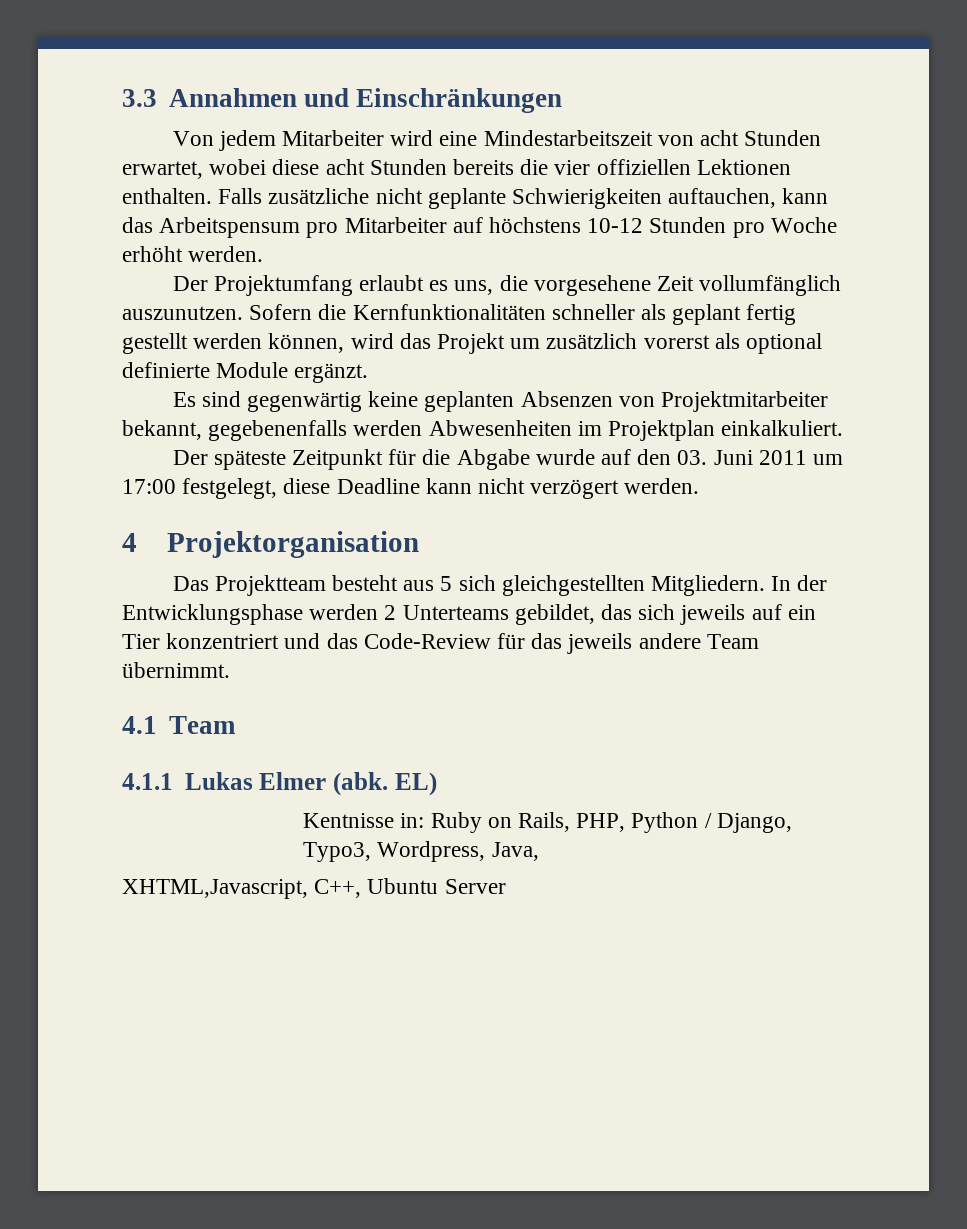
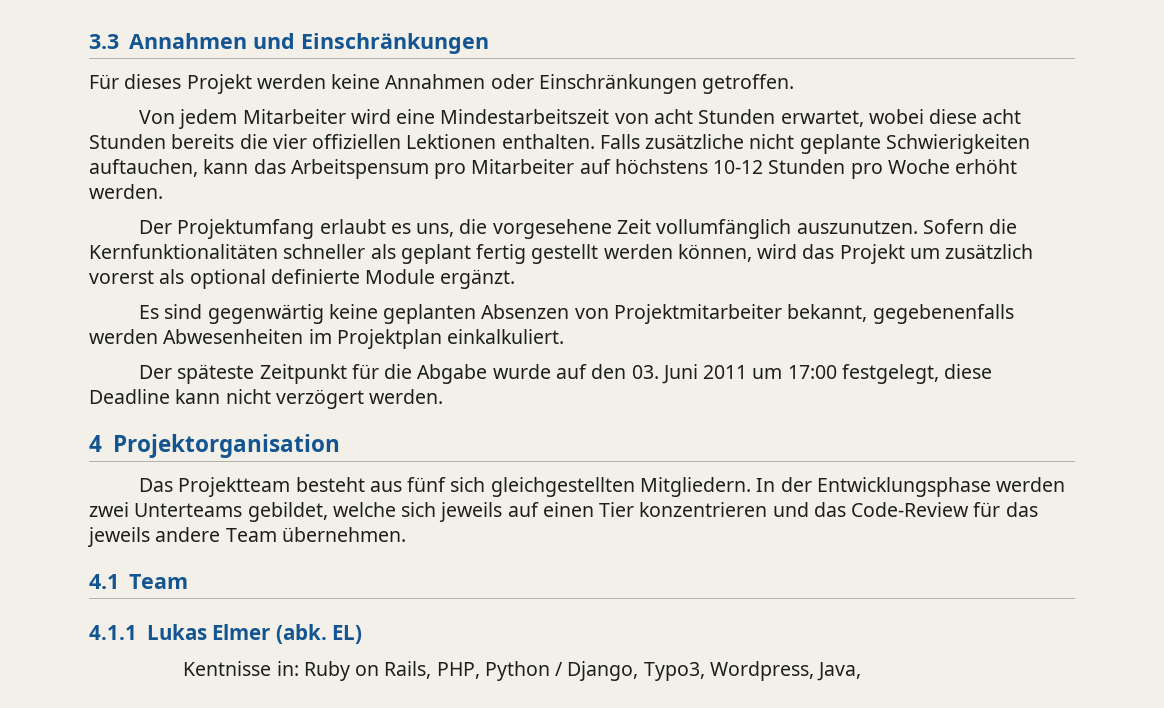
(563, 100) none -> [89,74,795,94] // Für dieses Projekt werden keine Annahmen oder Einschränkungen getroffen.
[440,576,453,591] 5 -> [407,477,447,492] fünf
[384,605,397,620] 2 -> [89,502,129,517] zwei
[601,604,633,620] das -> [332,502,396,517] welche
[787,605,816,620] [122,633,280,649] ein Tier konzentriert -> [542,502,768,517] einen Tier konzentrieren
[122,662,230,678] übernimmt. -> [281,527,406,542] übernehmen.
[122,878,506,899] // XHTML,Javascript, C++, Ubuntu Server -> (862, 671) none

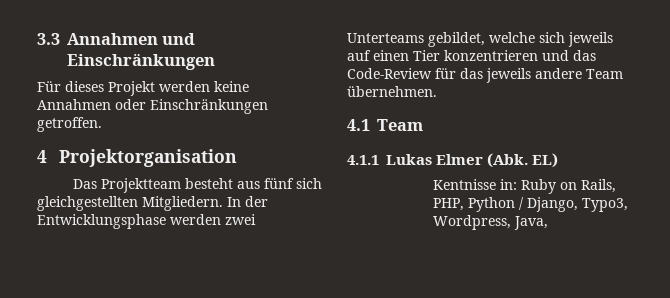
[139,109,1022,129] [89,134,1030,154] [89,159,1018,179] [89,184,163,199] [139,219,1018,239] [89,244,1034,264] [89,269,516,289] [139,304,1014,324] [89,329,565,349] [139,364,993,384] [89,389,444,409] // Von jedem Mitarbeiter wird eine Mindestarbeitszeit von acht Stunden erwartet, wobei diese acht Stunden bereits die vier offiziellen Lektionen enthalten. Falls zusätzliche nicht geplante Schwierigkeiten auftauchen, kann das Arbeitspensum pro Mitarbeiter auf höchstens 10-12 Stunden pro Woche erhöht werden. // Der Projektumfang erlaubt es uns, die vorgesehene Zeit vollumfänglich auszunutzen. Sofern die Kernfunktionalitäten schneller als geplant fertig gestellt werden können, wird das Projekt um zusätzlich vorerst als optional definierte Module ergänzt. // Es sind gegenwärtig keine geplanten Absenzen von Projektmitarbeiter bekannt, gegebenenfalls werden Abwesenheiten im Projektplan einkalkuliert. // Der späteste Zeitpunkt für die Abgabe wurde auf den 03. Juni 2011 um 17:00 festgelegt, diese Deadline kann nicht verzögert werden. -> (102, 124) none
[275,624,327,644] (abk. -> [487,153,529,168] (Abk.

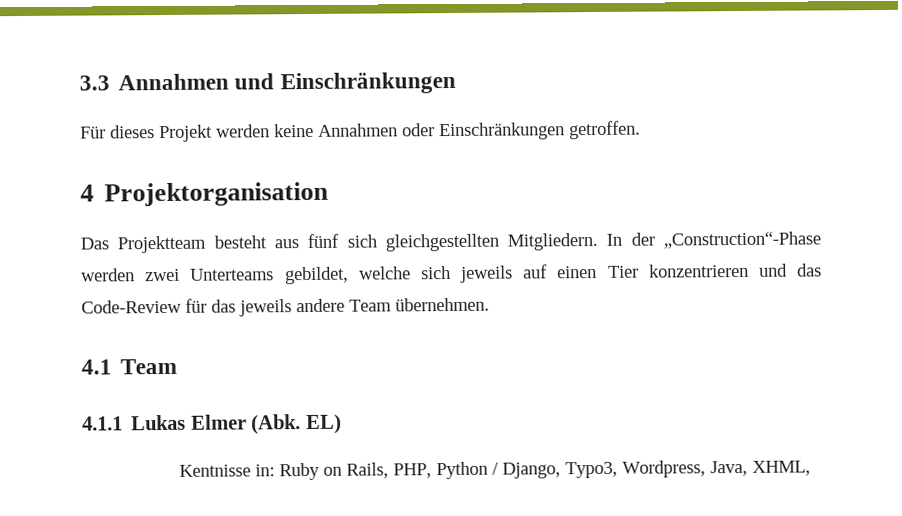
[37,214,166,229] Entwicklungsphase -> [663,231,821,249] „Construction“-Phase
(548, 223) none -> [751,460,811,476] XHML,

